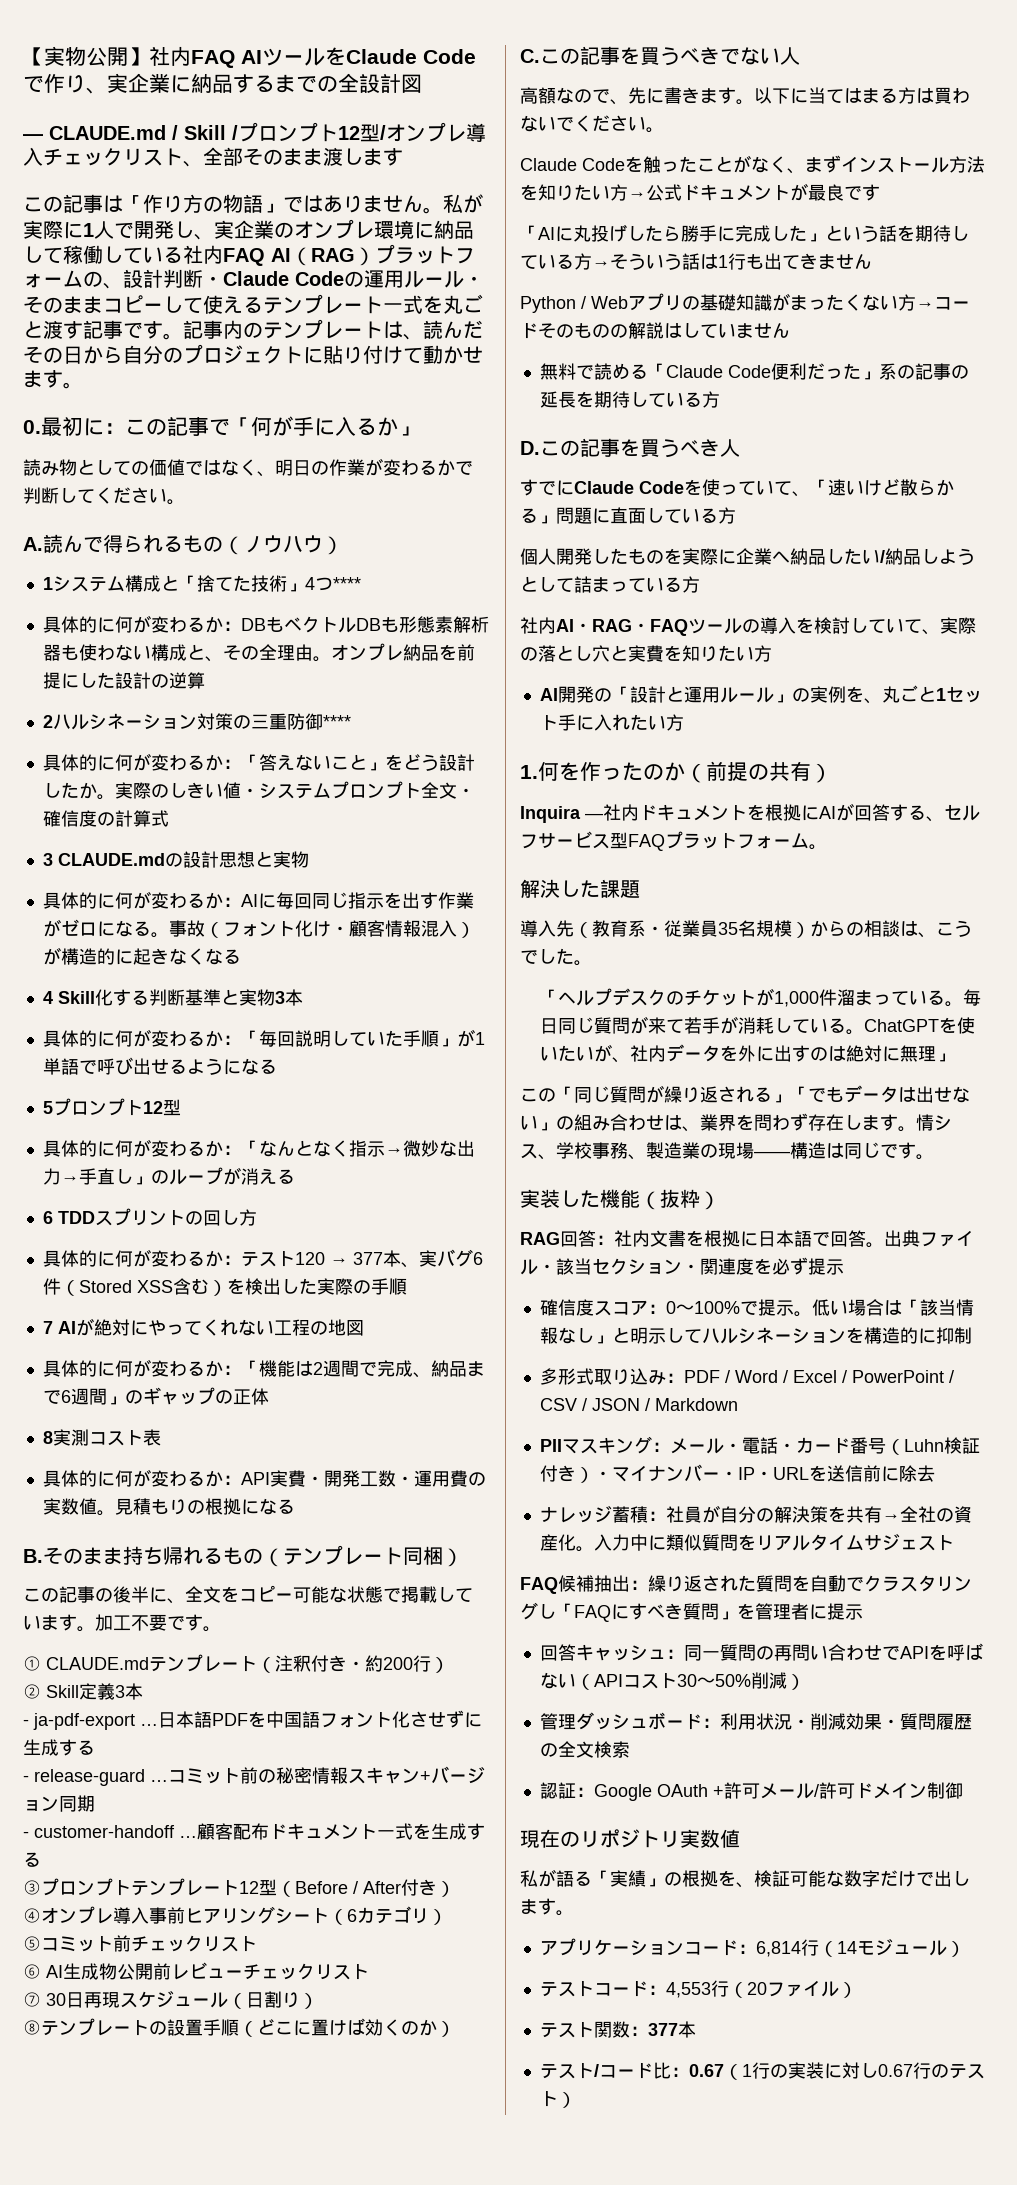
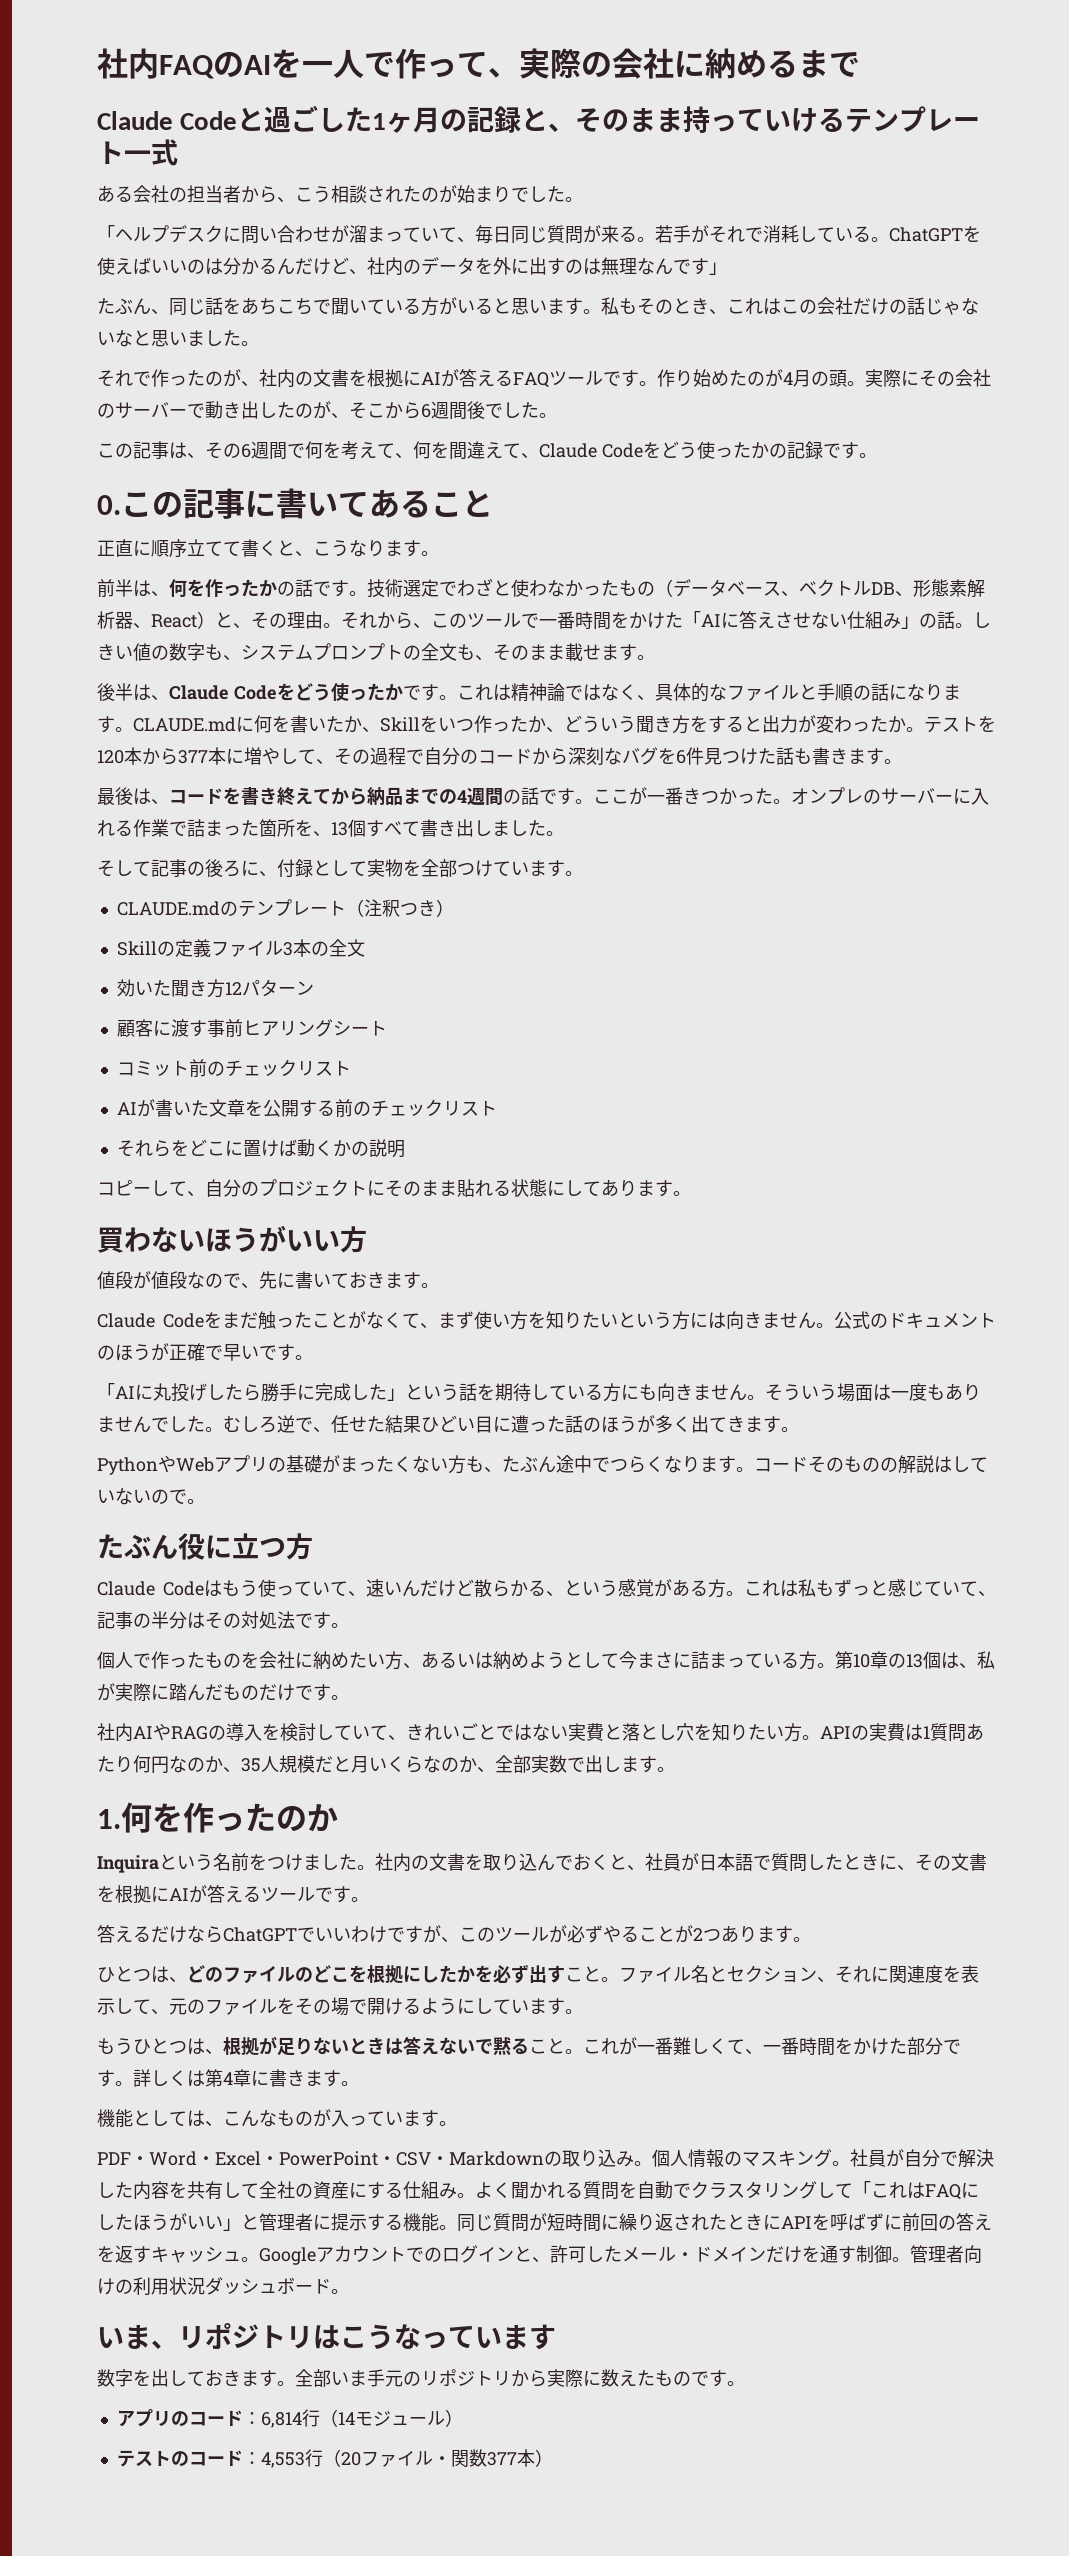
[23,46,476,68] [23,73,422,94] [23,122,486,142] [23,147,403,167] [23,194,483,214] [23,219,474,240] [23,244,475,266] [23,269,484,289] [23,295,243,314] 【実物公開】社内FAQ AIツールをClaude Codeで作り、実企業に納品するまでの全設計図 // — CLAUDE.md / Skill /プロンプト12型/オンプレ導入チェックリスト、全部そのまま渡します // この記事は「作り方の物語」ではありません。私が実際に1人で開発し、実企業のオンプレ環境に納品して稼働している社内FAQ AI（RAG）プラットフォームの、設計判断・Claude Codeの運用ルール・そのままコピーして使え -> [97,48,860,79] [97,105,819,133] 社内FAQのAIを一人で作って、実際の会社に納めるまで // Claude Codeと過ごした1ヶ月の記録と、そのまま持っていけ
[423,294,483,314] [23,319,483,340] [23,346,123,364] を丸ごと渡す記事です。記事内のテンプレートは、読んだその日から -> [97,185,583,203] [97,225,981,244] [97,257,727,276] [97,297,979,316] [97,330,259,347] [97,369,991,388] [97,401,557,420] [97,441,877,460] [97,488,493,519] [97,539,439,558] [97,578,985,598] [97,611,991,630] [97,643,655,661] [97,683,961,702] [97,715,996,734] [97,747,902,766] [97,786,989,806] [97,819,564,837] [97,859,583,878] [116,899,454,917] [116,939,365,957] [116,979,314,998] [116,1019,387,1037] [116,1059,351,1077] [116,1099,497,1117] [116,1139,405,1158] [97,1180,205,1197] // ある会社の担当者から、こう相談されたのが始まりでした。 // 「ヘルプデスクに問い合わせが溜まっていて、毎日同じ質問が来る。若手がそれで消耗している。ChatGPTを使えばいいのは分かるんだけど、社内のデータを外に出すのは無理なんです」 // たぶん、同じ話をあちこちで聞いている方がいると思います。私もそのとき、これはこの会社だけの話じゃないなと思いました。 // それで作ったのが、社内の文書を根拠にAIが答えるFAQツールです。作り始めたのが4月の頭。実際にその会社のサーバーで動き出したのが、そこから6週間後でした。 // この記事は、その6週間で何を考えて、何を間違えて、Claude Codeをどう使ったかの記録です。 // 0.この記事に書いてあること // 正直に順序立てて書くと、こうなります。 // 前半は、何を作ったかの話です。技術選定でわざと使わなかったもの（データベース、ベクトルDB、形態素解析器、React）と、その理由。それから、このツールで一番時間をかけた「AIに答えさせない仕組み」の話。しきい値の数字も、システムプロンプトの全文も、そのまま載せます。 // 後半は、Claude Codeをどう使ったかです。これは精神論ではなく、具体的なファイルと手順の話になります。CLAUDE.mdに何を書いたか、Skillをいつ作ったか、どういう聞き方をすると出力が変わったか。テストを120本から377本に増やして、その過程で自分のコードから深刻なバグを6件見つけた話も書きます。 // 最後は、コードを書き終えてから納品までの4週間の話です。ここが一番きつかった。オンプレのサーバーに入れる作業で詰まった箇所を、13個すべて書き出しました。 // そして記事の後ろに、付録として実物を全部つけています。 // CLAUDE.mdのテンプレート（注釈つき） // Skillの定義ファイル3本の全文 // 効いた聞き方12パターン // 顧客に渡す事前ヒアリングシート // コミット前のチェックリスト // AIが書いた文章を公開する前のチェックリスト // それらをどこに置けば動くかの説明 // コピーして、
[323,345,483,364] [23,370,83,389] [23,416,419,436] [23,458,473,477] [23,487,185,505] [23,534,343,555] [42,575,361,592] [42,615,489,633] [42,643,475,662] [42,672,205,689] [42,713,351,730] [42,753,475,771] [42,781,475,800] [42,810,169,827] [42,851,309,868] [42,891,474,909] [42,919,475,938] [42,947,241,965] [42,989,303,1006] [42,1029,485,1047] [42,1057,277,1075] [42,1098,181,1116] [42,1139,475,1157] [42,1167,295,1185] [42,1208,257,1226] [42,1249,483,1268] [42,1278,407,1296] [42,1318,364,1336] [42,1359,485,1378] [42,1387,269,1405] [42,1429,161,1446] [42,1469,486,1487] [42,1498,295,1516] [23,1545,463,1567] [23,1585,473,1604] [23,1614,221,1632] [23,1654,449,1673] [23,1683,143,1700] [23,1710,482,1730] [23,1739,95,1756] [23,1766,485,1786] [23,1795,95,1812] [23,1823,485,1840] [23,1852,41,1867] [23,1878,455,1897] [23,1906,447,1925] [23,1935,257,1952] [23,1962,369,1980] [23,1991,318,2009] [23,2018,455,2037] [520,46,800,66] [520,87,556,104] 貼り付けて動かせます。 // 0.最初に：この記事で「何が手に入るか」 // 読み物としての価値ではなく、明日の作業が変わるかで判断してください。 // A.読んで得られるもの（ノウハウ） // 1システム構成と「捨てた技術」4つ**** // 具体的に何が変わるか：DBもベクトルDBも形態素解析器も使わない構成と、その全理由。オンプレ納品を前提にした設計の逆算 // 2ハルシネーション対策の三重防御**** // 具体的に何が変わるか：「答えないこと」をどう設計したか。実際のしきい値・システムプロンプト全文・確信度の計算式 // 3 CLAUDE.mdの設計思想と実物 // 具体的に何が変わるか：AIに毎回同じ指示を出す作業がゼロになる。事故（フォント化け・顧客情報混入）が構造的に起きなくなる // 4 Skill化する判断基準と実物3本 // 具体的に何が変わるか：「毎回説明していた手順」が1単語で呼び出せるようになる // 5プロンプト12型 // 具体的に何が変わるか：「なんとなく指示→微妙な出力→手直し」のループが消える // 6 TDDスプリントの回し方 // 具体的に何が変わるか：テスト120 → 377本、実バグ6件（Stored XSS含む）を検出した実際の手順 // 7 AIが絶対にやってくれない工程の地図 // 具体的に何が変わるか：「機能は2週間で完成、納品まで6週間」のギャップの正体 // 8実測コスト表 // 具体的に何が変わるか：API実費・開発工数・運用費の実数値。見積もりの根拠になる // B.そのまま持ち帰れるもの（テンプレート同梱） // この記事の後半に、全文をコピー可能な状態で掲載しています。加工不要です。 // ① CLAUDE.mdテンプレート（注釈付き・約200行） // ② Skill定義3本 // - ja-pdf-export …日本語PDFを中国語フォント化させずに生成する // - release-guard …コミット前の秘密情報スキャン+バージョン同期 // - customer-handoff …顧客配布ドキュメント一式を生成する // ③プロンプトテンプレート12型（Before / After付き） // ④オンプレ導入事前ヒアリングシート（6カテゴリ） // ⑤コミット前チェックリスト // ⑥ AI生成物公開前レビューチェックリスト // ⑦ 30日再現スケジュール（日割り） // ⑧テンプレートの設置手順（どこに置けば効くのか） // C.この記事を買うべきでない人 // 高額 -> [385,1179,691,1197] [97,1225,367,1253] [97,1271,187,1289] そのまま貼れる状態にしてあります。 // 買わないほうがいい方 // 値段が値段
[682,87,970,105] [520,115,664,133] [520,156,643,172] きます。以下に当てはまる方は買わないでください。 // Claude Codeを -> [313,1272,439,1289] [97,1312,258,1329] いておきます。 // Claude Codeをまだ
[787,155,985,174] [520,183,880,201] 、まずインストール方法を知りたい方→公式ドキュメントが最良です -> [402,1311,996,1330] [97,1343,313,1361] て、まず使い方を知りたいという方には向きません。公式のドキュメントのほうが正確で早いです。
[592,253,764,270] →そういう話は1行も -> [621,1383,981,1402] [97,1415,691,1433] にも向きません。そういう場面は一度もありませんでした。むしろ逆で、任せた結果ひどい目に遭った話のほうが多く
[836,254,872,269] せん -> [763,1416,799,1433] す。
[581,296,586,309] / -> [158,1455,176,1473] や
[736,294,772,311] 知識 -> (322, 1464) none
[916,302,934,309] → -> [466,1455,754,1473] も、たぶん途中でつらくなります。
[736,323,790,338] [539,363,969,380] [539,391,720,408] [520,438,740,458] [520,479,702,496] ません // 無料で読める「Claude Code便利だった」系の記事の延長を期待している方 // D.この記事を買うべき人 // すでにClaude Codeを -> [115,1488,205,1505] [97,1533,313,1560] [97,1580,258,1597] ないので。 // たぶん役に立つ方 // Claude Codeはもう
[810,479,864,496] 「速い -> [366,1579,438,1597] 速いんだ
[538,507,736,524] [520,548,610,565] 」問題に直面している方 // 個人開発し -> [546,1579,996,1598] [97,1611,349,1629] [97,1651,187,1669] 、という感覚がある方。これは私もずっと感じていて、記事の半分はその対処法です。 // 個人で作っ
[682,548,939,565] 実際に企業へ納品したい/納品し -> [259,1651,529,1670] 会社に納めたい方、あるいは納め
(574, 585) none -> [619,1651,691,1669] 今まさに
[520,617,742,636] // 社内AI・RAG・FAQツール -> [817,1651,995,1669] [97,1683,349,1702] [97,1723,208,1742] 。第10章の13個は、私が実際に踏んだものだけです。 // 社内AIやRAG
[940,617,976,634] [520,647,538,661] 実際の -> [406,1723,622,1741] きれいごとではない実費と
[610,645,772,662] [539,685,982,704] [539,714,684,731] と実費を知りたい方 // AI開発の「設計と運用ルール」の実例を、丸ごと1セット手に入れたい方 -> [694,1723,984,1742] [97,1755,675,1774] を知りたい方。APIの実費は1質問あたり何円なのか、35人規模だと月いくらなのか、全部実数で出します。
[685,761,832,783] [520,803,980,823] [520,831,827,851] [520,879,640,898] [520,920,972,938] [520,948,592,966] [540,988,982,1007] [540,1016,976,1035] [540,1044,955,1063] [520,1085,970,1103] [520,1113,952,1132] [520,1142,934,1160] [520,1189,720,1210] [520,1230,974,1248] [520,1258,592,1275] （前提の共有） // Inquira —社内ドキュメントを根拠にAIが回答する、セルフサービス型FAQプラットフォーム。 // 解決した課題 // 導入先（教育系・従業員35名規模）からの相談は、こうでした。 // 「ヘルプデスクのチケットが1,000件溜まっている。毎日同じ質問が来て若手が消耗している。ChatGPTを使いたいが、社内データを外に出すのは絶対に無理」 // この「同じ質問が繰り返される」「でもデータは出せない」の組み合わせは、業界を問わず存在します。情シス、学校事務、製造業の現場——構造は同じです。 // 実装した機能（抜粋） // RAG回答：社内文書を根拠に日本語で回答。出典ファイル・該当 -> [97,1853,987,1873] [97,1885,369,1904] [97,1925,811,1943] [97,1965,727,1984] // Inquiraという名前をつけました。社内の文書を取り込んでおくと、社員が日本語で質問したときに、その文書を根拠にAIが答えるツールです。 // 答えるだけならChatGPTでいいわけですが、このツールが必ずやることが2つあります。 // ひとつは、どのファイルのどこを根拠にしたかを必ず出すこと。ファイル名と
[682,1257,844,1275] [539,1299,974,1317] [539,1327,972,1344] [539,1368,954,1385] [539,1398,738,1411] [539,1436,980,1455] [539,1464,935,1483] [539,1505,972,1523] [539,1534,954,1552] [520,1575,756,1594] ・関連度を必ず提示 // 確信度スコア：0〜100%で提示。低い場合は「該当情報なし」と明示してハルシネーションを構造的に抑制 // 多形式取り込み：PDF / Word / Excel / PowerPoint / CSV / JSON / Markdown // PIIマスキング：メール・電話・カード番号（Luhn検証付き）・マイナンバー・IP・URLを送信前に除去 // ナレッジ蓄積：社員が自分の解決策を共有→全社の資産化。入力中に類似質問をリアルタイムサジェスト // FAQ候補抽出：繰り返された -> [817,1965,979,1983] [97,1997,583,2016] [97,2036,961,2056] [97,2069,359,2087] [97,2109,457,2128] [97,2149,994,2168] [97,2181,583,2200] 、それに関連度を表示して、元のファイルをその場で開けるようにしています。 // もうひとつは、根拠が足りないときは答えないで黙ること。これが一番難しくて、一番時間をかけた部分です。詳しくは第4章に書きます。 // 機能としては、こんなものが入っています。 // PDF・Word・Excel・PowerPoint・CSV・Markdownの取り込み。個人情報のマスキング。社員が自分で解決した内容を共有して全社の資産にする仕組み。よく聞かれる
[556,1603,863,1622] [539,1643,983,1661] [539,1672,805,1690] [539,1712,972,1730] [539,1741,630,1758] [539,1782,963,1801] [520,1829,740,1848] [520,1869,970,1888] [520,1899,538,1914] 「FAQにすべき質問」を管理者に提示 // 回答キャッシュ：同一質問の再問い合わせでAPIを呼ばない（APIコスト30〜50%削減） // 管理ダッシュボード：利用状況・削減効果・質問履歴の全文検索 // 認証：Google OAuth +許可メール/許可ドメイン制御 // 現在のリポジトリ実数値 // 私が語る「実績」の根拠を、検証可能な数字だけで出しま -> [835,2181,979,2200] [97,2213,992,2232] [97,2245,982,2265] [97,2277,349,2295] [97,2323,556,2350] [97,2369,709,2388] て「これはFAQにしたほうがいい」と管理者に提示する機能。同じ質問が短時間に繰り返されたときにAPIを呼ばずに前回の答えを返すキャッシュ。Googleアカウントでのログインと、許可したメール・ドメインだけを通す制御。管理者向けの利用状況ダッシュボード。 // いま、リポジトリはこうなっています // 数字を出しておきます。全部いま手元のリポジトリから実際に数えたもので
[593,1939,684,1956] ケーション -> [170,2411,189,2427] の
(594, 1989) none -> [170,2451,189,2467] の
[838,1982,857,1998] [539,2021,696,2038] [539,2062,985,2080] [539,2091,558,2107] ） // テスト関数：377本 // テスト/コード比：0.67（1行の実装に対し0.67行のテスト -> [432,2449,535,2467] ・関数377本

